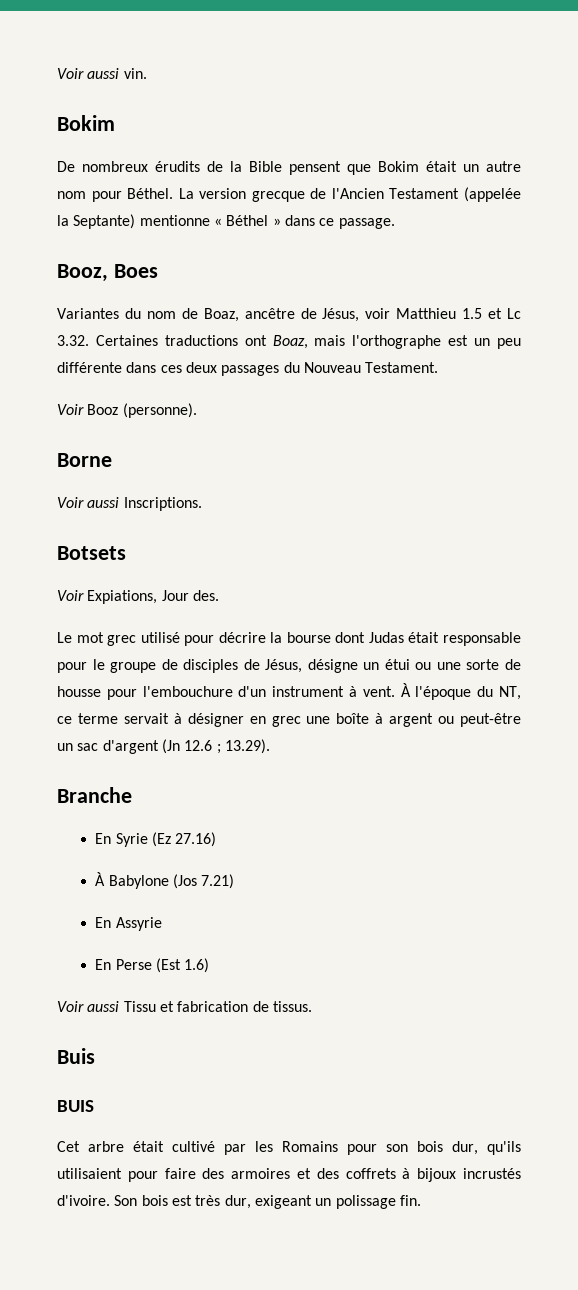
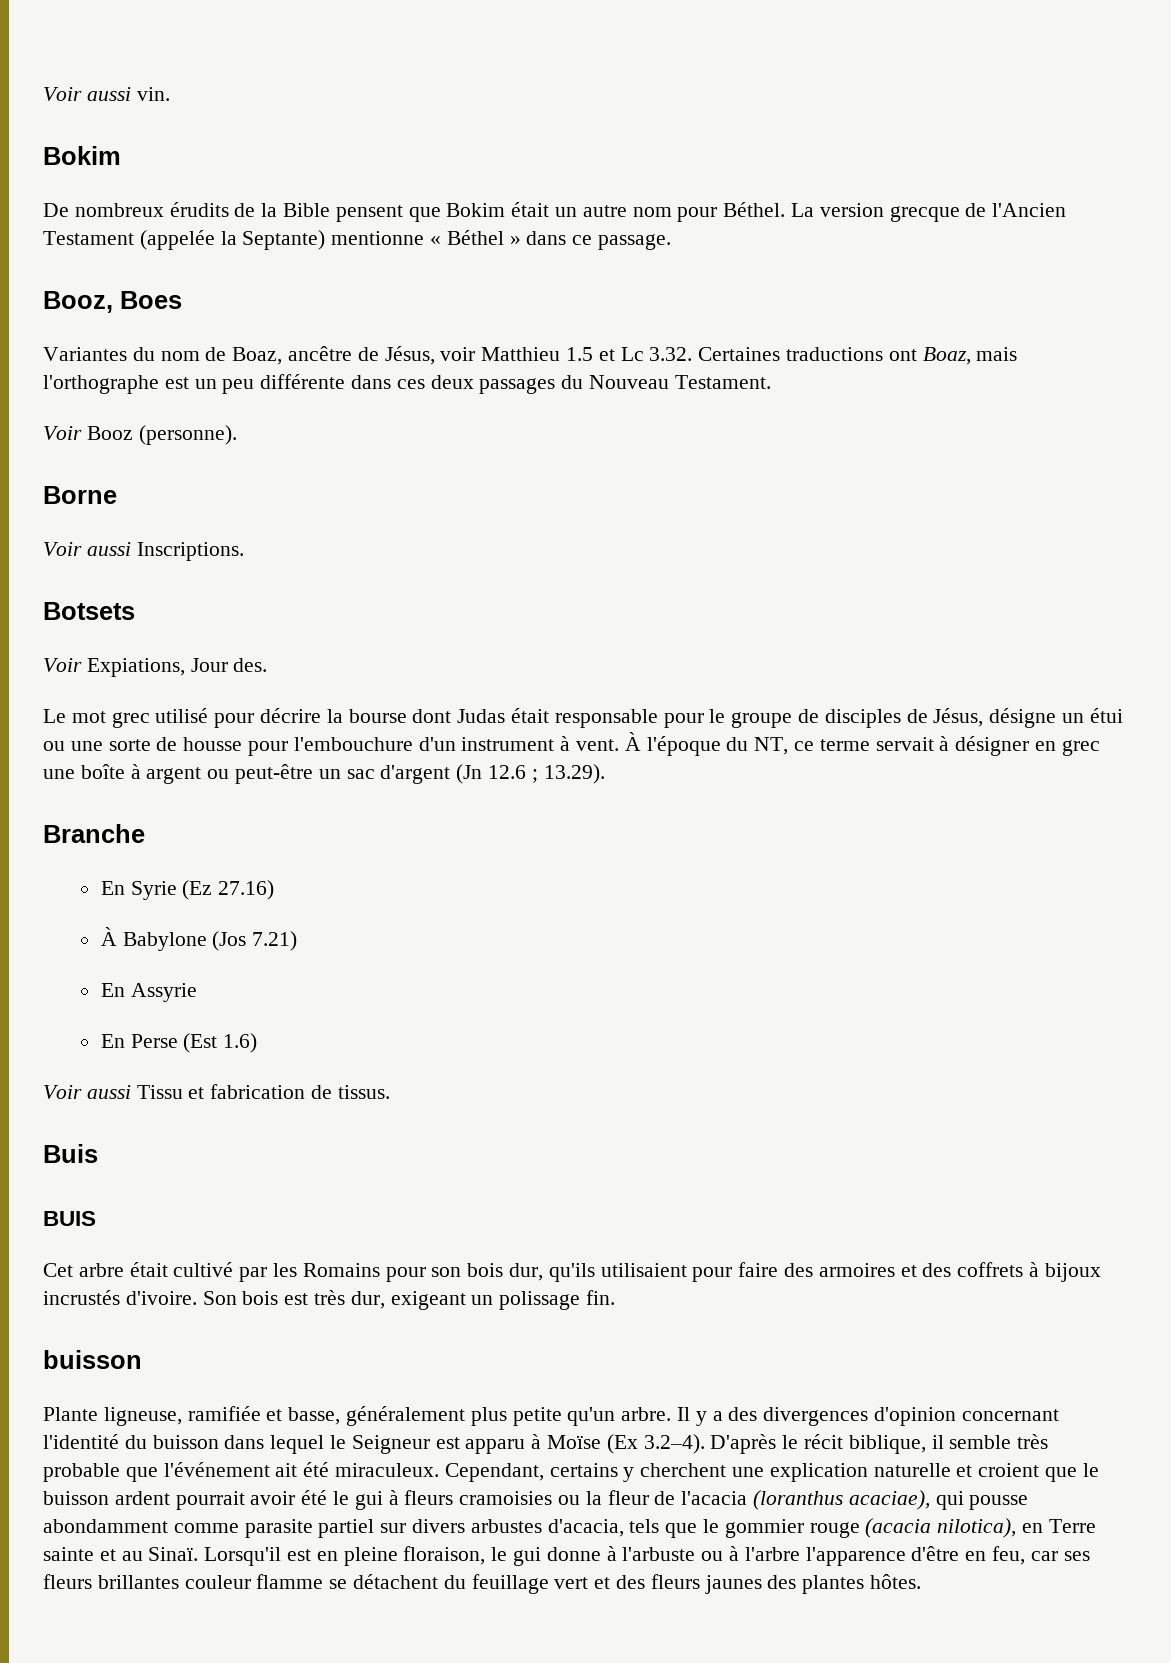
(421, 1200) none -> [43,1350,142,1369] [43,1406,1059,1426] [43,1434,1049,1454] [43,1462,1099,1482] [43,1490,1029,1510] [43,1518,1096,1538] [43,1546,1090,1566] [43,1574,922,1594] // buisson // Plante ligneuse, ramifiée et basse, généralement plus petite qu'un arbre. Il y a des divergences d'opinion concernant l'identité du buisson dans lequel le Seigneur est apparu à Moïse (Ex 3.2–4). D'après le récit biblique, il semble très probable que l'événement ait été miraculeux. Cependant, certains y cherchent une explication naturelle et croient que le buisson ardent pourrait avoir été le gui à fleurs cramoisies ou la fleur de l'acacia (loranthus acaciae), qui pousse abondamment comme parasite partiel sur divers arbustes d'acacia, tels que le gommier rouge (acacia nilotica), en Terre sainte et au Sinaï. Lorsqu'il est en pleine floraison, le gui donne à l'arbuste ou à l'arbre l'apparence d'être en feu, car ses fleurs brillantes couleur flamme se détachent du feuillage vert et des fleurs jaunes des plantes hôtes.

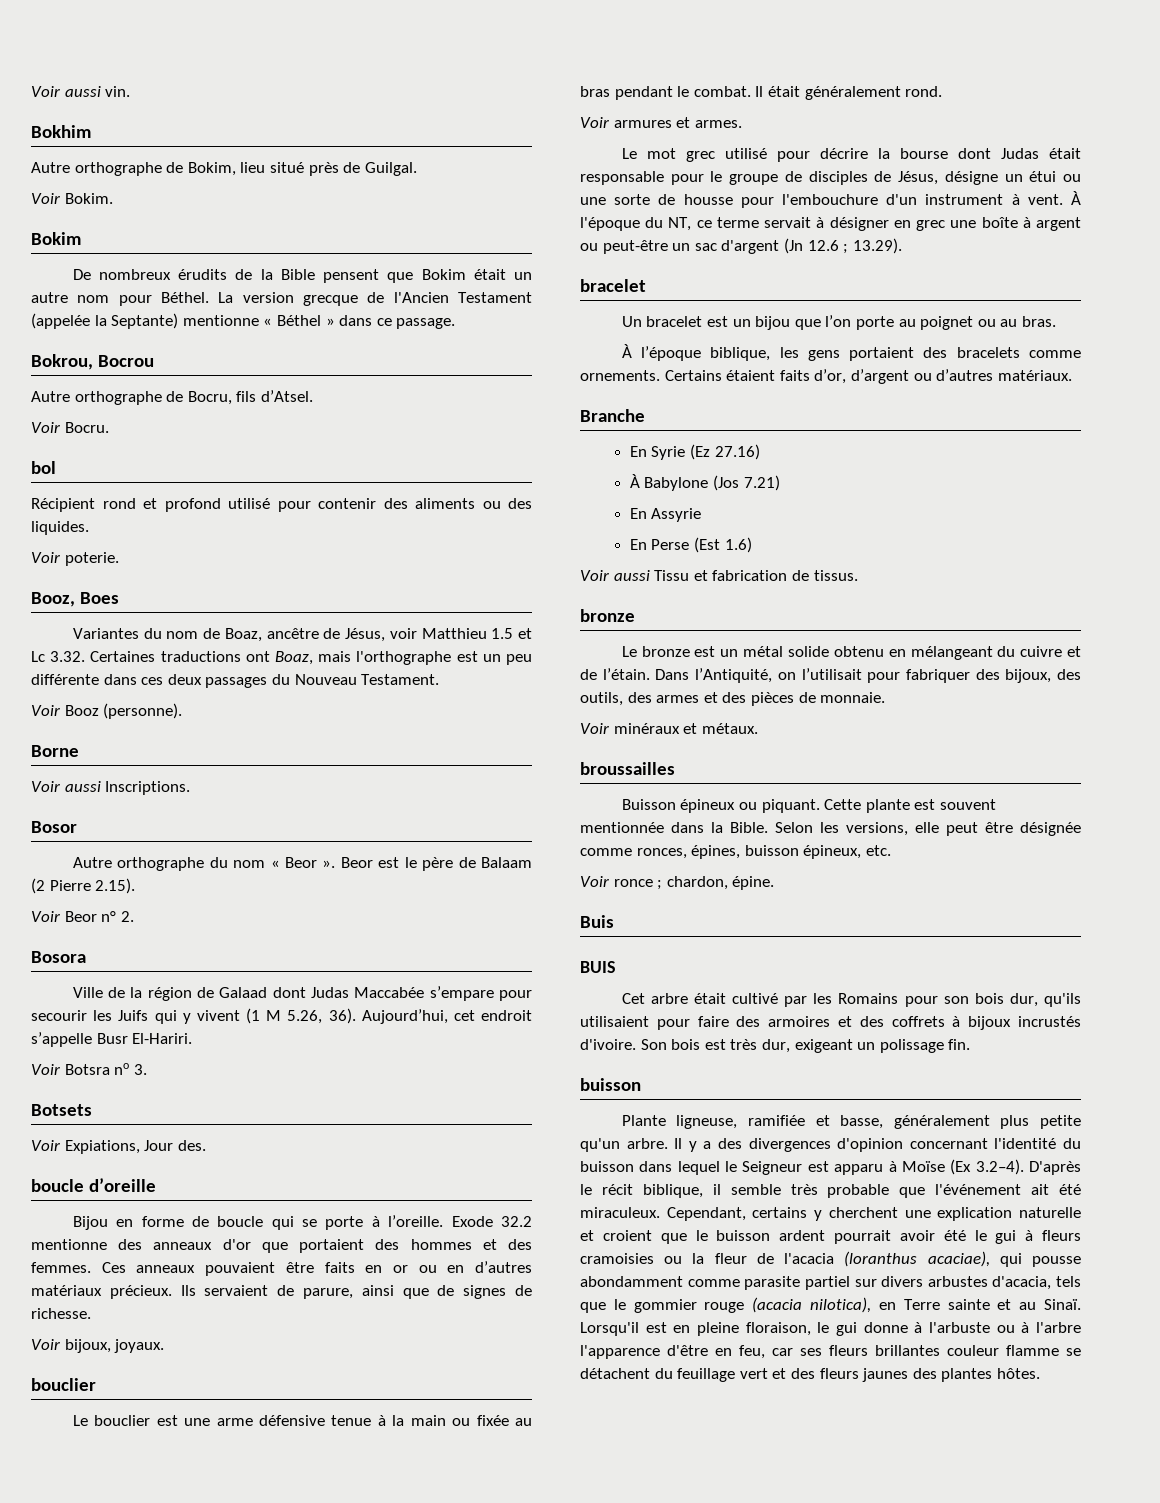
(170, 94) none -> [31,125,91,138] [31,162,417,176] [31,193,113,204] // Bokhim // Autre orthographe de Bokim, lieu situé près de Guilgal. // Voir Bokim.
(672, 242) none -> [31,354,154,370] [31,390,313,405] [31,422,109,433] [31,461,56,474] [31,498,532,512] [31,521,89,535] [31,552,119,566] // Bokrou, Bocrou // Autre orthographe de Bocru, fils d’Atsel. // Voir Bocru. // bol // Récipient rond et profond utilisé pour contenir des aliments ou des liquides. // Voir poterie.
(244, 551) none -> [31,821,77,833] [72,857,532,871] [31,878,136,894] [31,911,134,922] [31,951,86,963] [72,986,532,1001] [31,1008,532,1024] [31,1032,193,1047] [31,1063,147,1075] // Bosor // Autre orthographe du nom « Beor ». Beor est le père de Balaam (2 Pierre 2.15). // Voir Beor n° 2. // Bosora // Ville de la région de Galaad dont Judas Maccabée s’empare pour secourir les Juifs qui y vivent (1 M 5.26, 36). Aujourd’hui, cet endroit s’appelle Busr El-Hariri. // Voir Botsra no 3.
(268, 665) none -> [31,1178,156,1192] [72,1215,532,1230] [31,1239,532,1253] [31,1261,532,1276] [31,1285,533,1299] [31,1308,91,1319] [31,1339,165,1353] [31,1378,96,1391] [72,1415,532,1426] [580,86,943,100] [580,117,742,128] // boucle d’oreille // Bijou en forme de boucle qui se porte à l’oreille. Exode 32.2 mentionne des anneaux d'or que portaient des hommes et des femmes. Ces anneaux pouvaient être faits en or ou en d’autres matériaux précieux. Ils servaient de parure, ainsi que de signes de richesse. // Voir bijoux, joyaux. // bouclier // Le bouclier est une arme défensive tenue à la main ou fixée au bras pendant le combat. Il était généralement rond. // Voir armures et armes.
(605, 774) none -> [580,279,646,292] [621,315,1056,330] [621,344,1081,361] [580,369,1072,384] // bracelet // Un bracelet est un bijou que l’on porte au poignet ou au bras. // À l’époque biblique, les gens portaient des bracelets comme ornements. Certains étaient faits d’or, d’argent ou d’autres matériaux.
(390, 1092) none -> [580,609,635,622] [621,646,1081,660] [580,668,1081,683] [580,692,886,706] [580,723,758,734] [580,762,675,775] [621,799,996,813] [580,822,1081,836] [580,845,891,859] [580,876,775,890] // bronze // Le bronze est un métal solide obtenu en mélangeant du cuivre et de l’étain. Dans l’Antiquité, on l’utilisait pour fabriquer des bijoux, des outils, des armes et des pièces de monnaie. // Voir minéraux et métaux. // broussailles // Buisson épineux ou piquant. Cette plante est souvent mentionnée dans la Bible. Selon les versions, elle peut être désignée comme ronces, épines, buisson épineux, etc. // Voir ronce ; chardon, épine.

